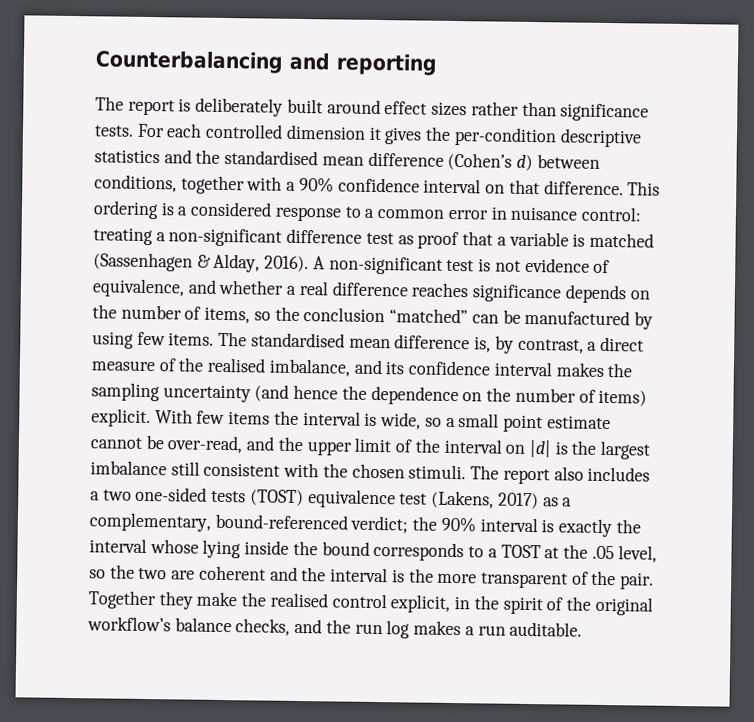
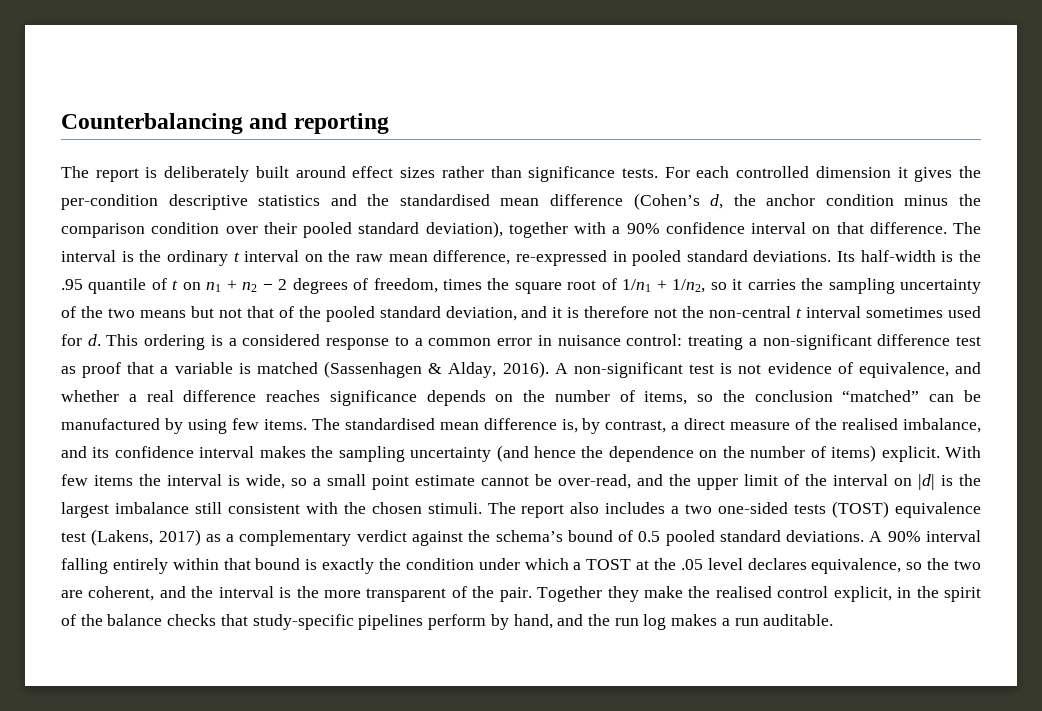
[516,154,600,172] [94,174,177,193] d) between conditions, -> [710,194,981,209] [61,221,503,238] d, the anchor condition minus the comparison condition over their pooled standard deviation),
(624, 188) none -> [953,222,981,234] [61,250,982,266] [61,278,981,294] [61,306,982,322] [61,334,101,346] The interval is the ordinary t interval on the raw mean difference, re-expressed in pooled standard deviations. Its half-width is the .95 quantile of t on n1 + n2 − 2 degrees of freedom, times the square root of 1/n1 + 1/n2, so it carries the sampling uncertainty of the two means but not that of the pooled standard deviation, and it is therefore not the non-central t interval sometimes used for d.
[89,512,641,538] [89,538,485,562] complementary, bound-referenced verdict; the 90% interval is exactly the interval whose lying inside the bound corresponds to -> [239,530,982,546] [61,558,569,574] complementary verdict against the schema’s bound of 0.5 pooled standard deviations. A 90% interval falling entirely within that bound is exactly the condition under which
[618,545,658,563] level, -> [707,558,902,574] level declares equivalence,
[198,565,266,581] coherent -> [88,586,155,601] coherent,
[594,596,653,616] [87,616,291,636] original workflow’s balance checks, -> [107,614,553,630] balance checks that study-specific pipelines perform by hand,

